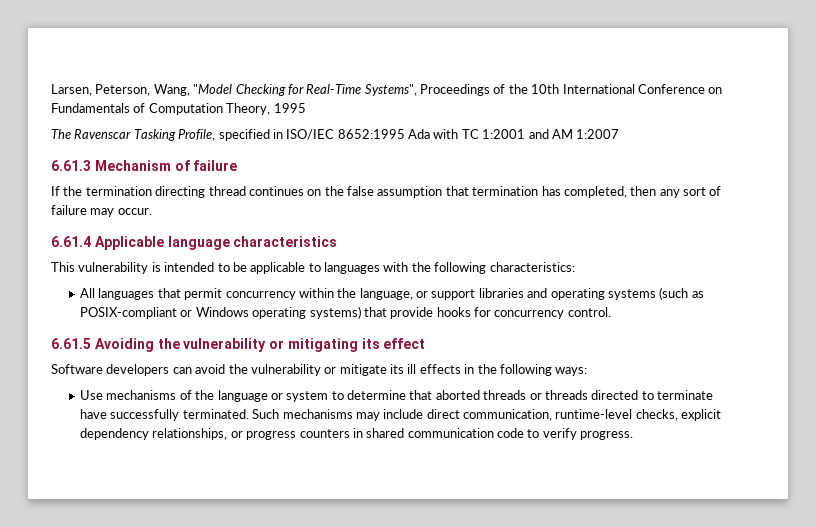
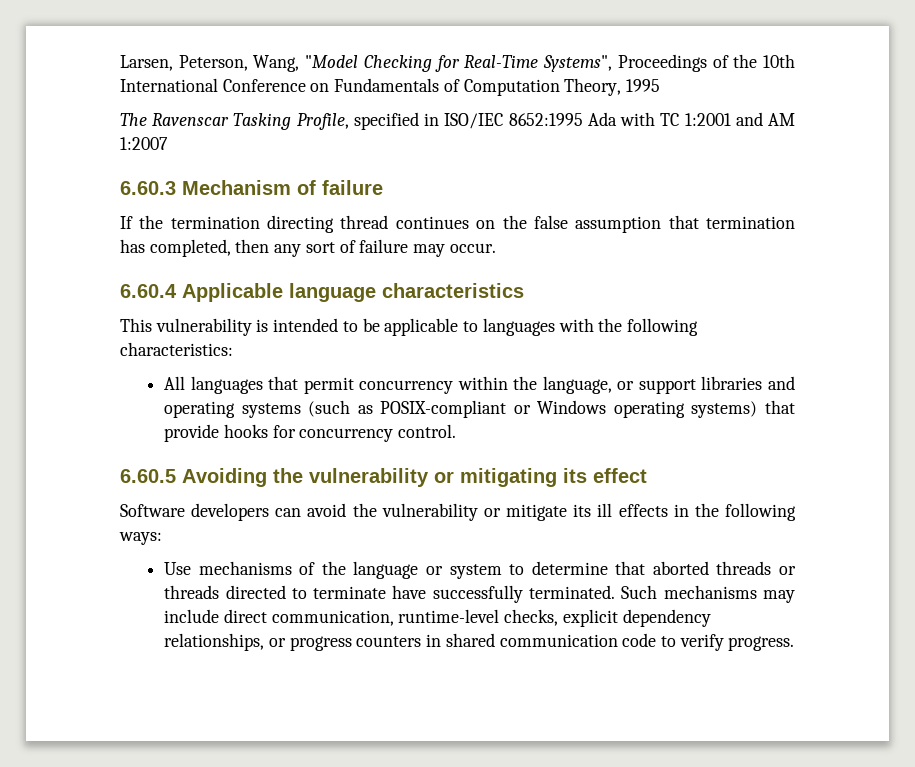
[51,160,91,171] 6.61.3 -> [120,181,176,195] 6.60.3
[51,236,91,247] 6.61.4 -> [120,284,177,298] 6.60.4
[51,338,91,349] 6.61.5 -> [120,469,176,483] 6.60.5

